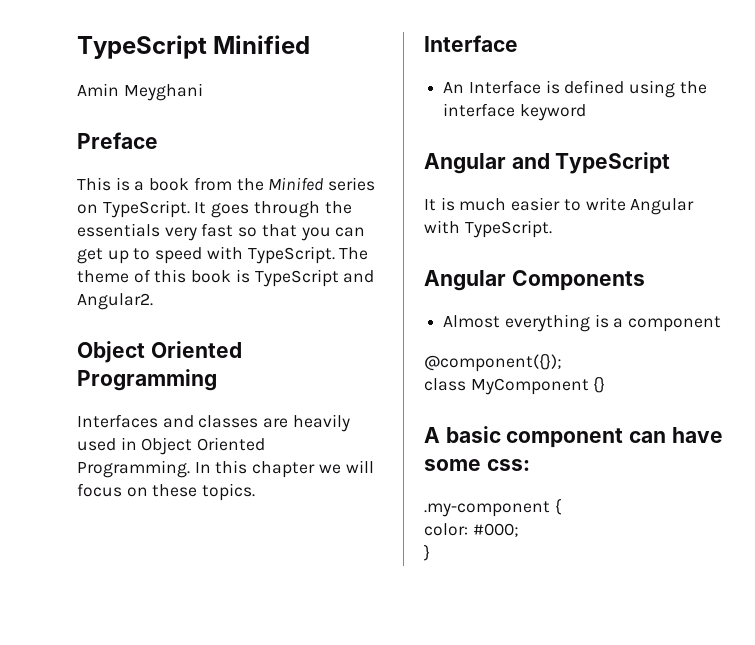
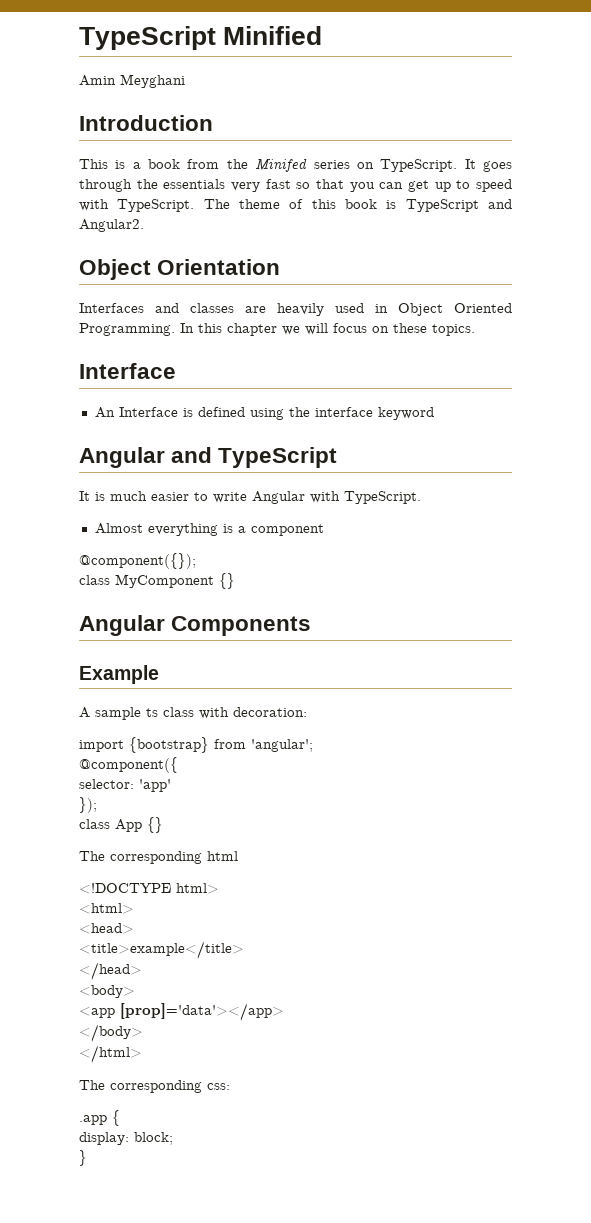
[77,132,158,149] Preface -> [79,115,213,131] Introduction
[150,341,242,358] [77,369,217,391] Oriented Programming -> [157,259,281,275] Orientation
[424,270,645,291] // Angular Components -> (421, 497) none
[424,426,723,448] [424,459,481,471] A basic component can have some -> [79,615,312,636] [79,665,159,684] [79,707,307,720] [79,737,313,753] [79,757,178,773] [79,779,171,792] [79,797,97,813] [79,817,163,833] [79,851,238,864] [79,883,219,894] [79,903,134,914] [79,923,134,934] [79,941,244,959] [79,962,142,980] [79,985,135,998] [79,1003,284,1021] [79,1024,143,1042] [79,1045,142,1063] [79,1080,202,1093] Angular Components // Example // A sample ts class with decoration: // import {bootstrap} from 'angular'; // @component({ // selector: 'app' // }); // class App {} // The corresponding html // <!DOCTYPE html> // <html> // <head> // <title>example</title> // </head> // <body> // <app [prop]='data'></app> // </body> // </html> // The corresponding
[424,501,550,517] .my-component -> [79,1115,107,1125] .app
[424,523,519,537] color: #000; -> [79,1132,173,1145] display: block;

